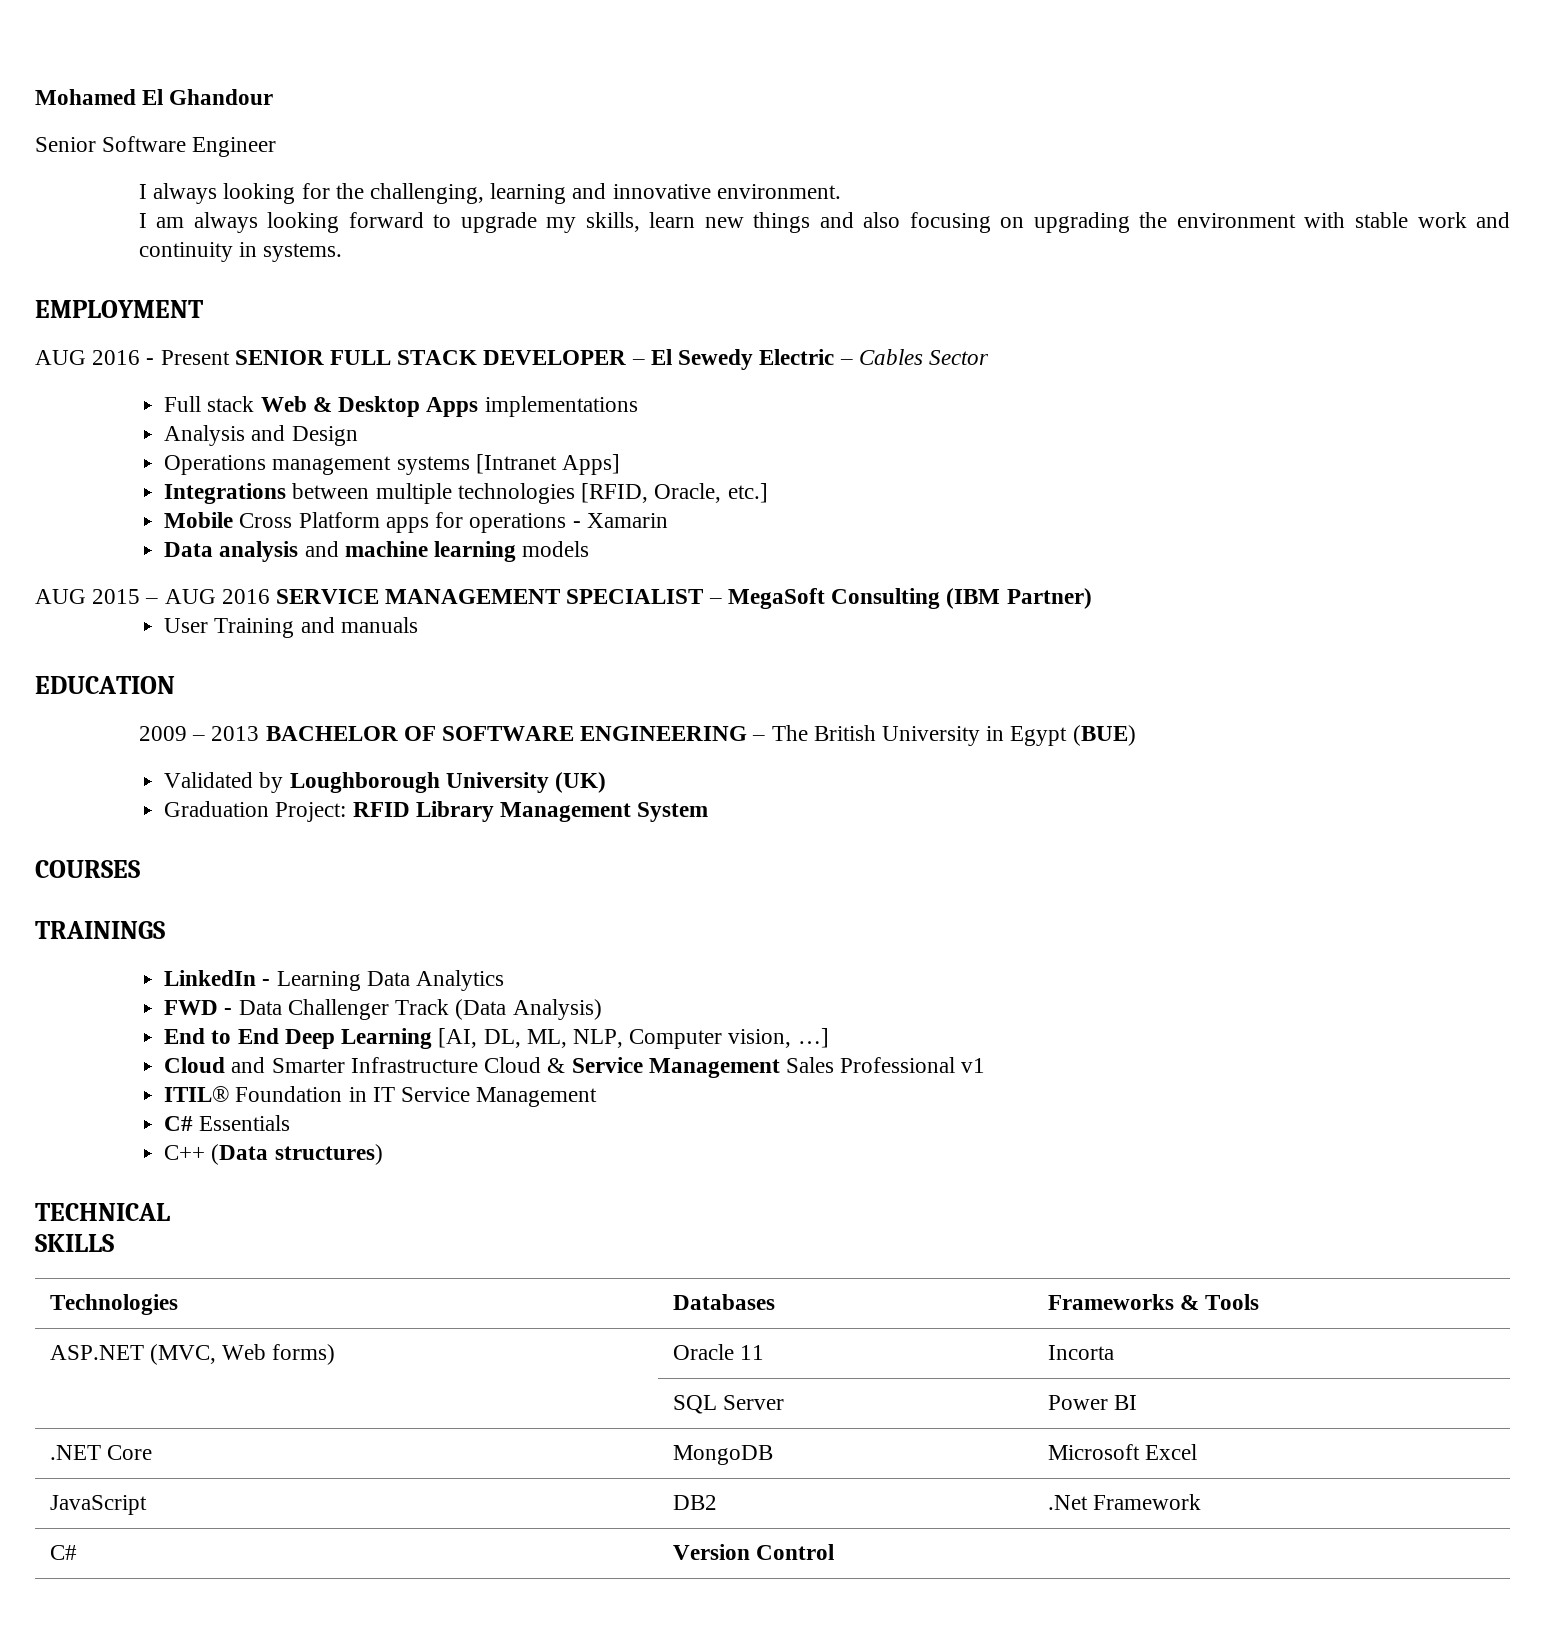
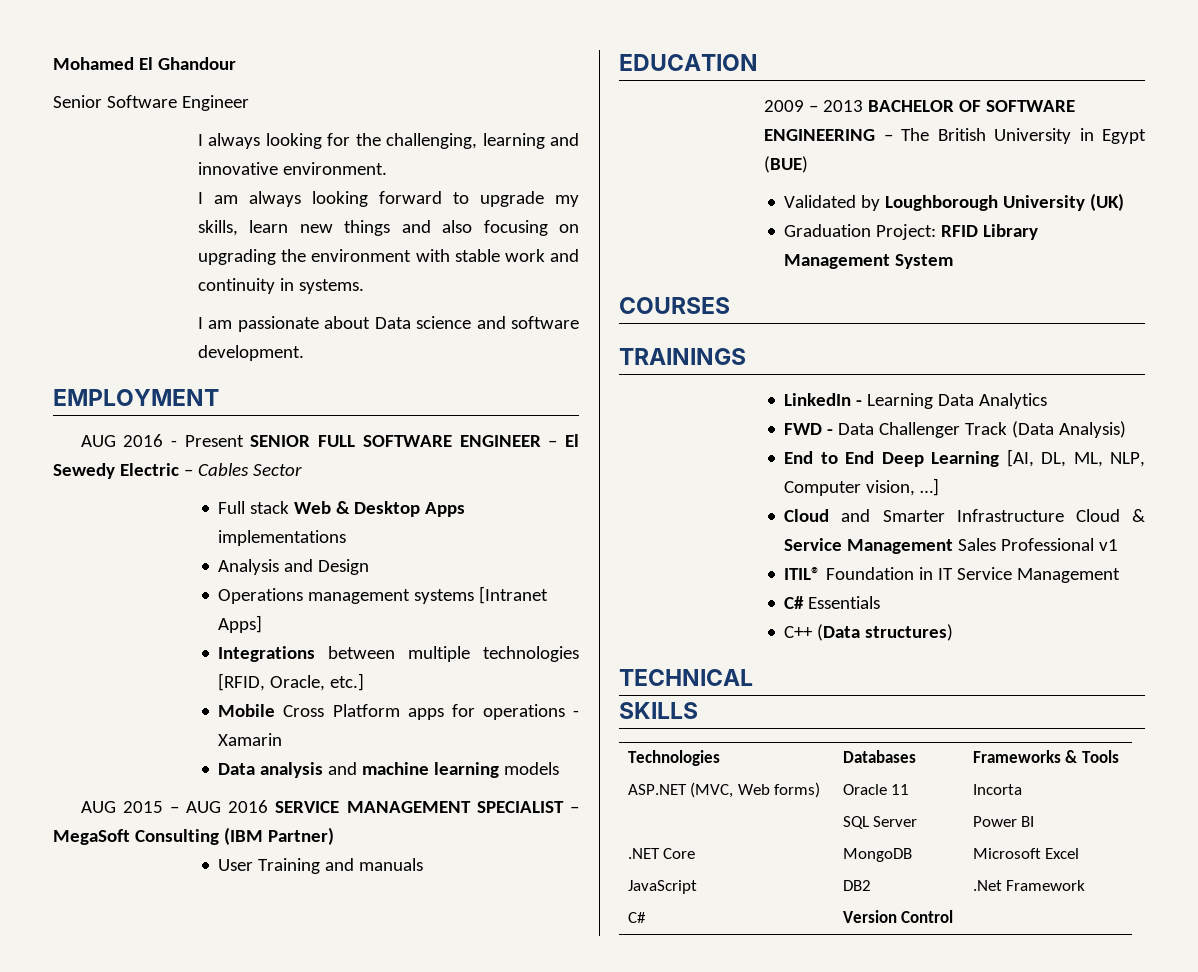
(343, 252) none -> [197,316,579,332] [197,345,304,361] // I am passionate about Data science and software development.
[397,350,627,365] STACK DEVELOPER -> [362,435,541,447] SOFTWARE ENGINEER

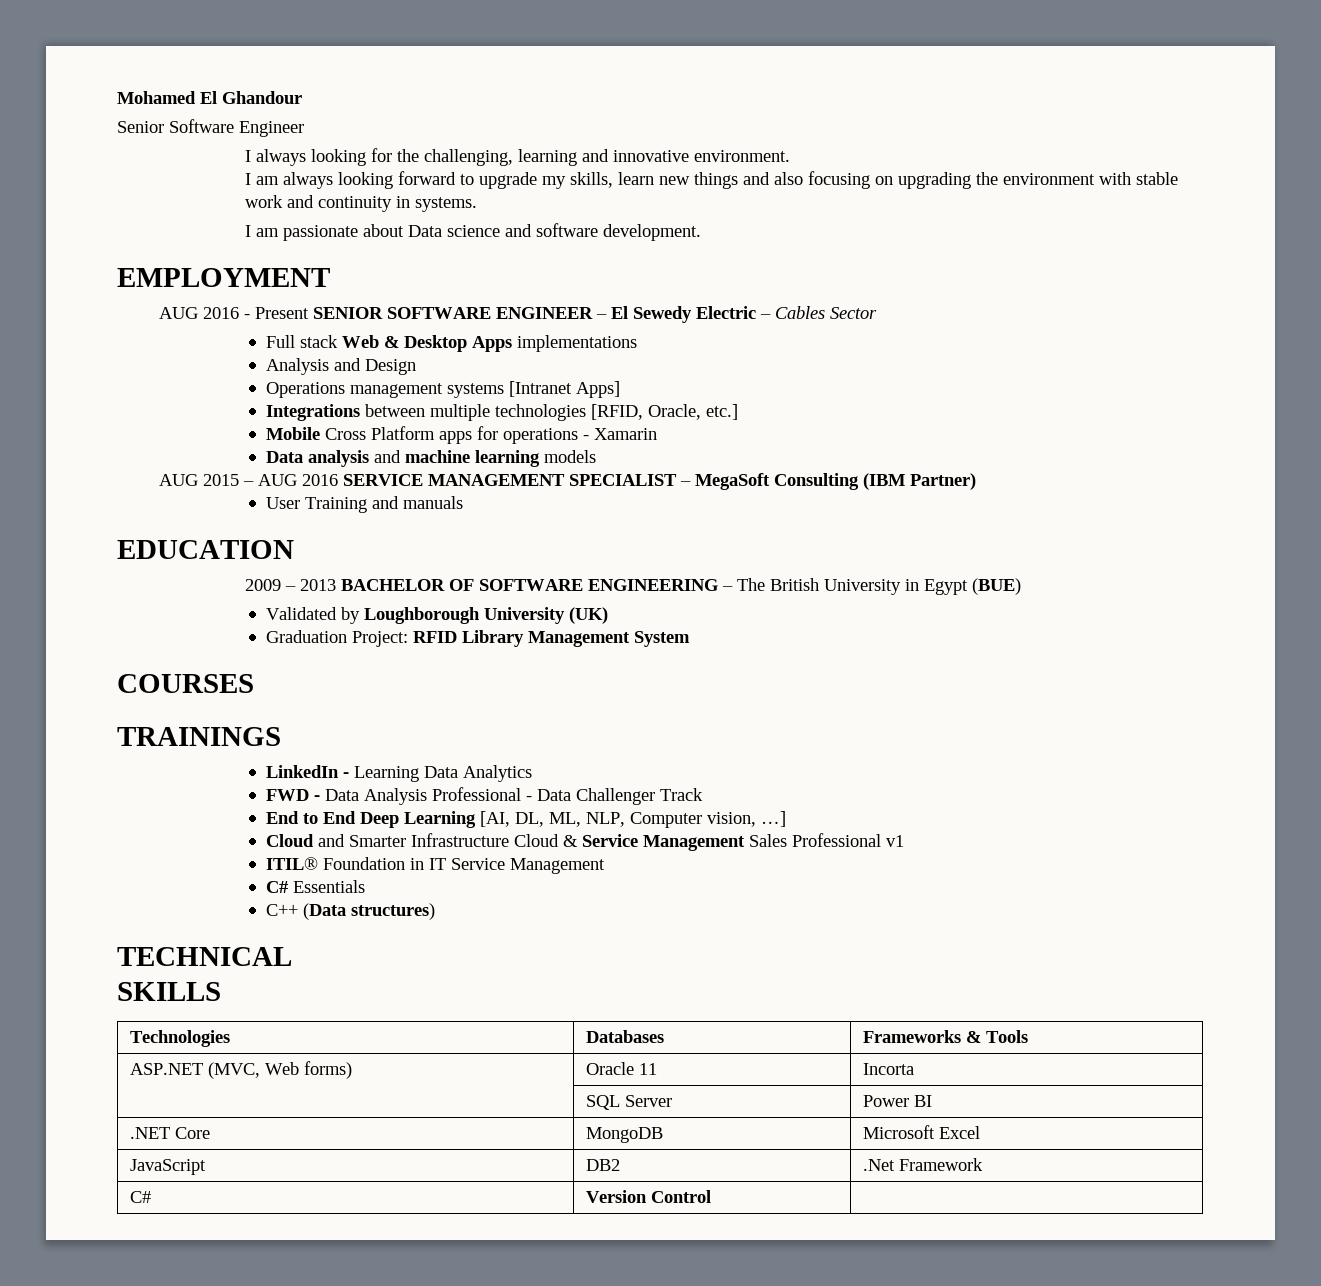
[318,435,356,447] FULL -> (384, 313) none
(875, 429) none -> [363,787,571,805] Analysis Professional - Data
[1012,421,1127,438] (Data Analysis) -> (703, 794) none

